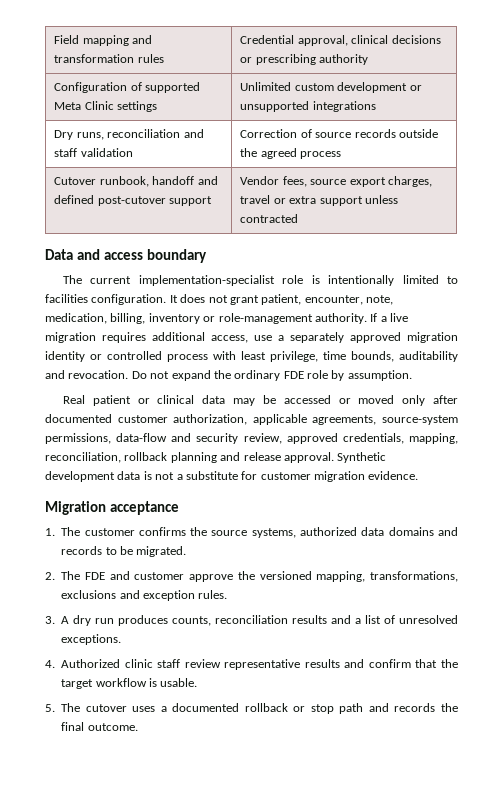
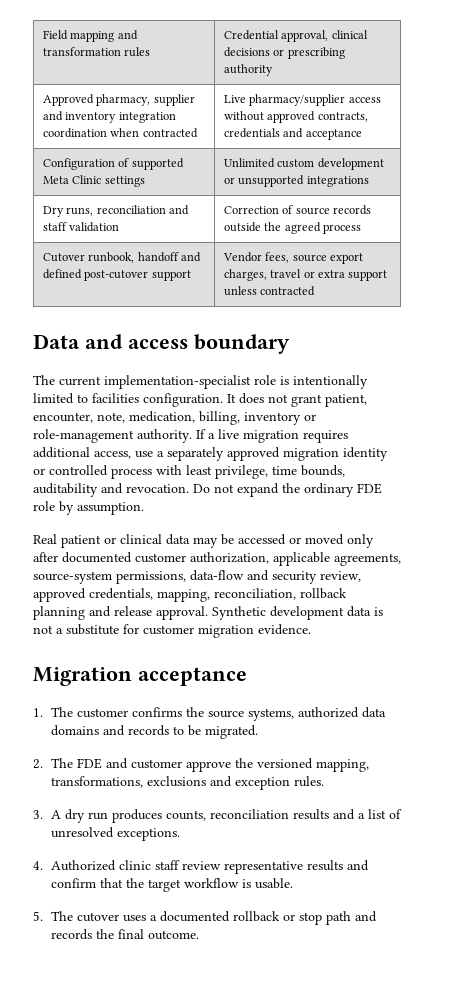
(369, 59) none -> [42,94,195,106] [42,111,176,123] [42,128,198,138] [223,94,381,106] [223,111,368,123] [223,128,362,140] // Approved pharmacy, supplier and inventory integration coordination when contracted | Live pharmacy/supplier access without approved contracts, credentials and acceptance

